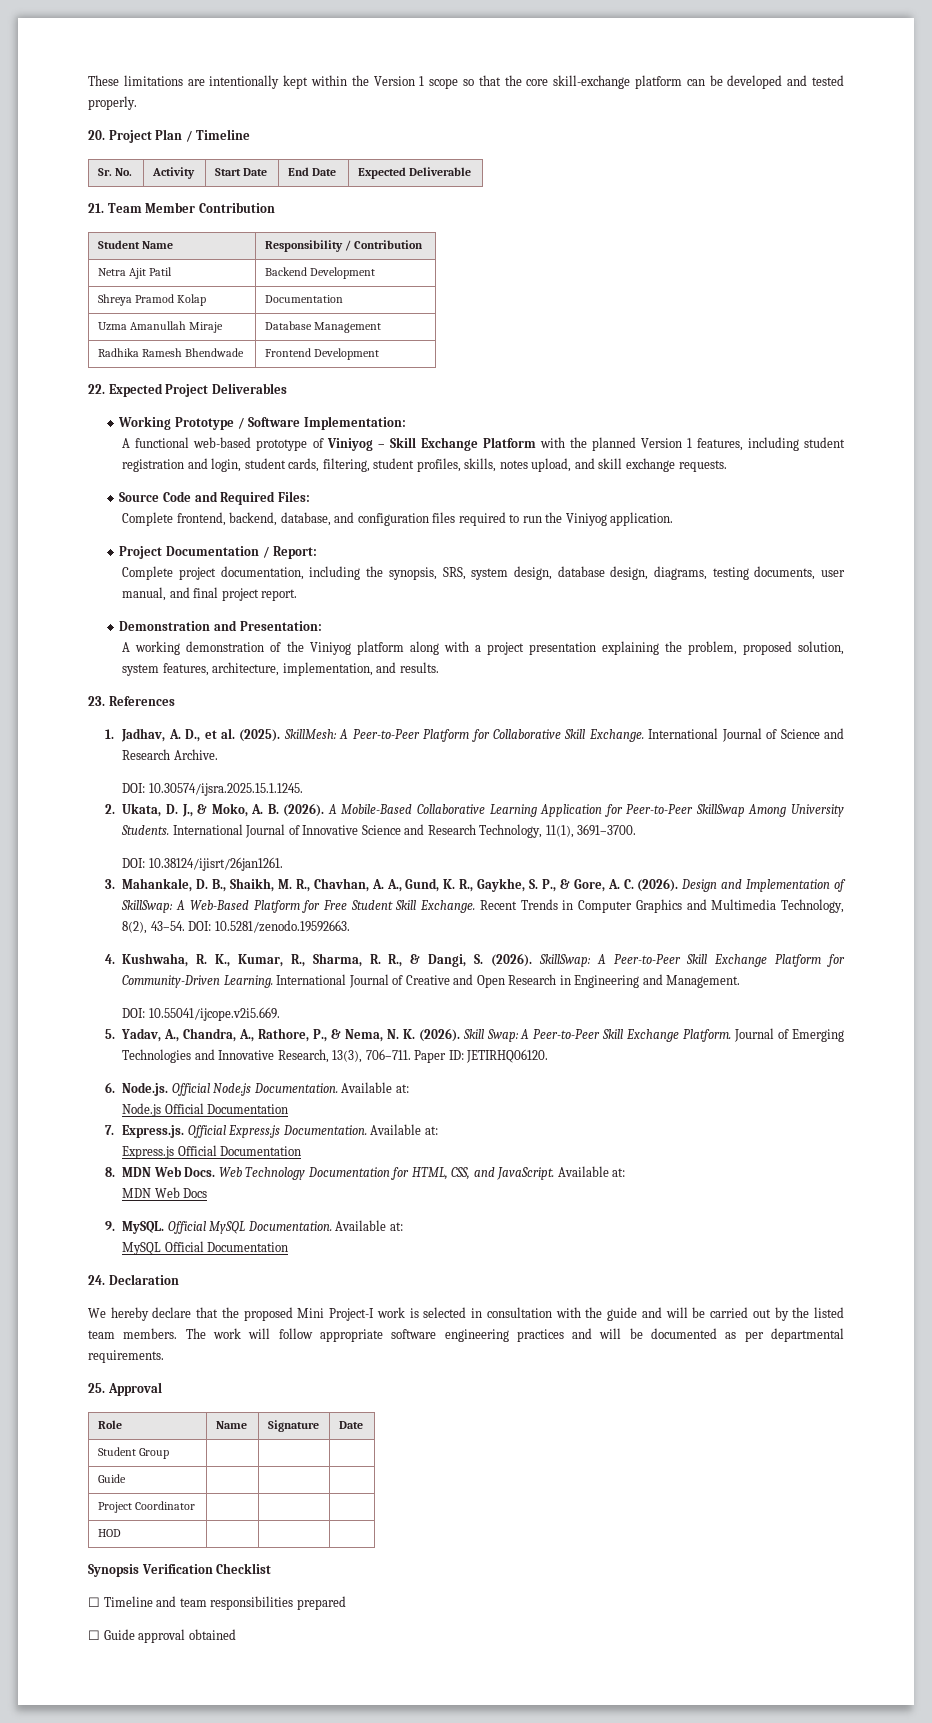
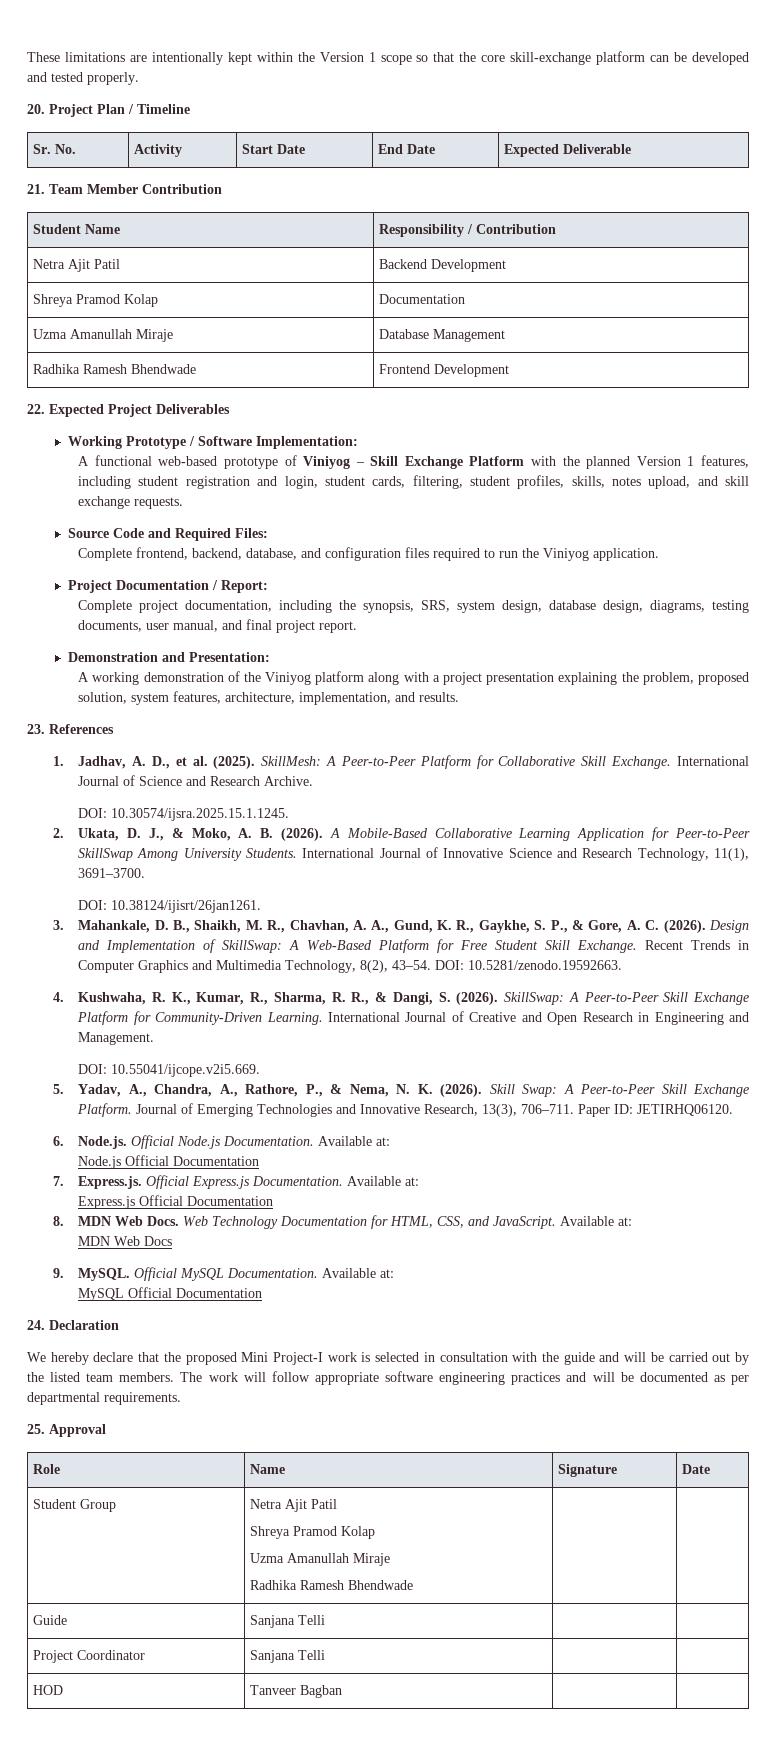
(169, 1453) none -> [250,1499,338,1512] [250,1526,376,1539] [250,1553,391,1566] [250,1580,414,1590] Netra Ajit Patil // Shreya Pramod Kolap // Uzma Amanullah Miraje // Radhika Ramesh Bhendwade
(126, 1478) none -> [250,1615,326,1628] Sanjana Telli
(195, 1505) none -> [250,1650,326,1663] Sanjana Telli
[88,1563,272,1577] [88,1596,346,1610] [88,1629,236,1643] | | // Synopsis Verification Checklist // ☐ Timeline and team responsibilities prepared // ☐ Guide approval obtained -> [250,1685,343,1698] Tanveer Bagban | |

